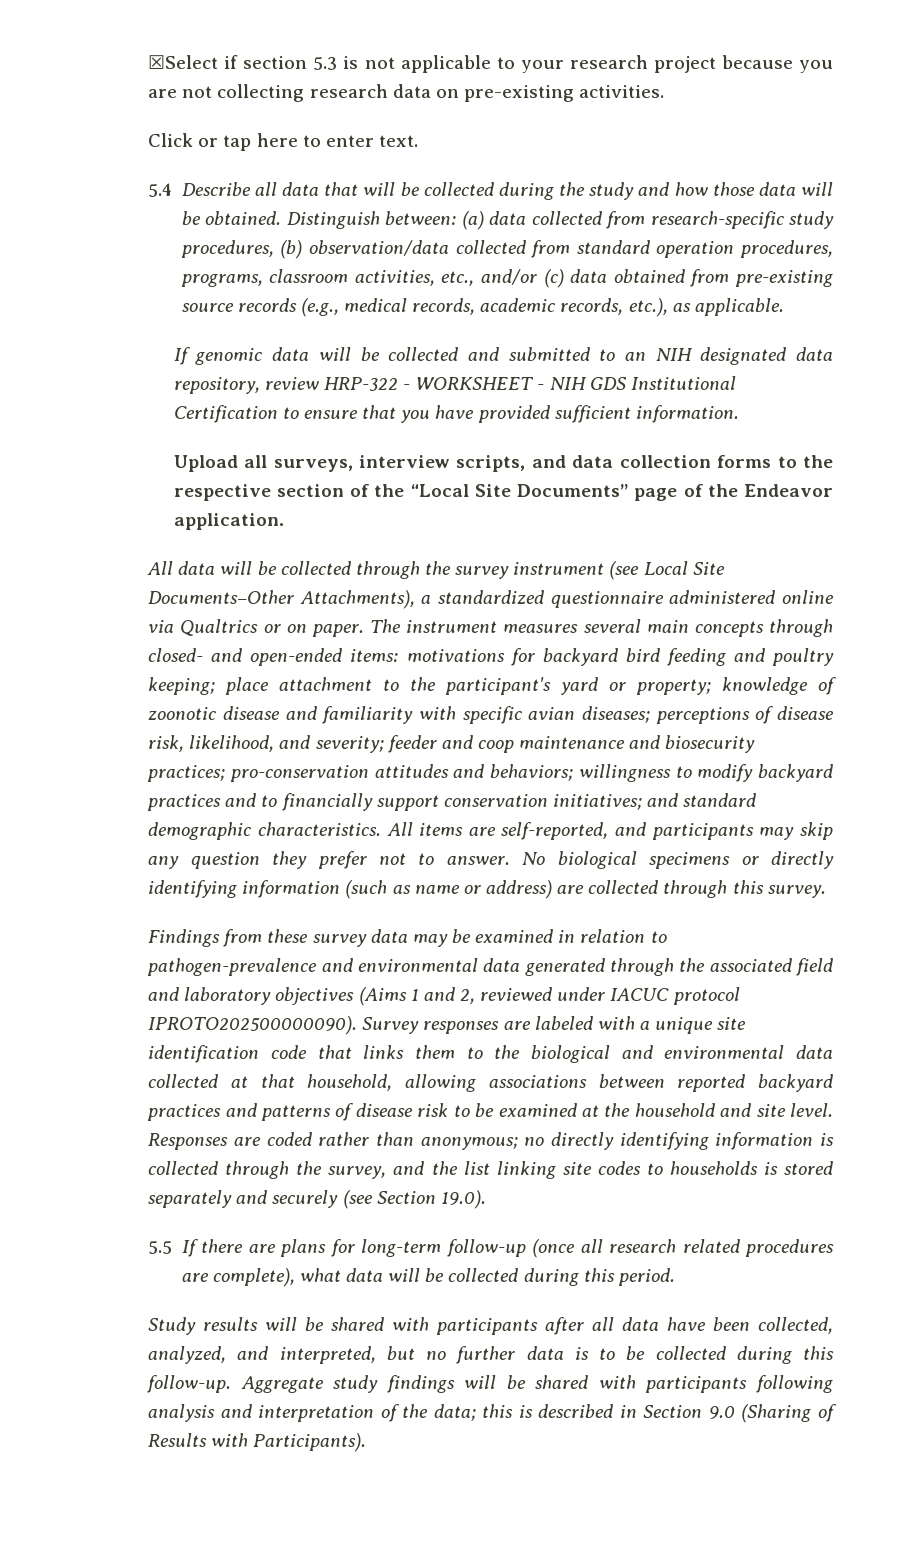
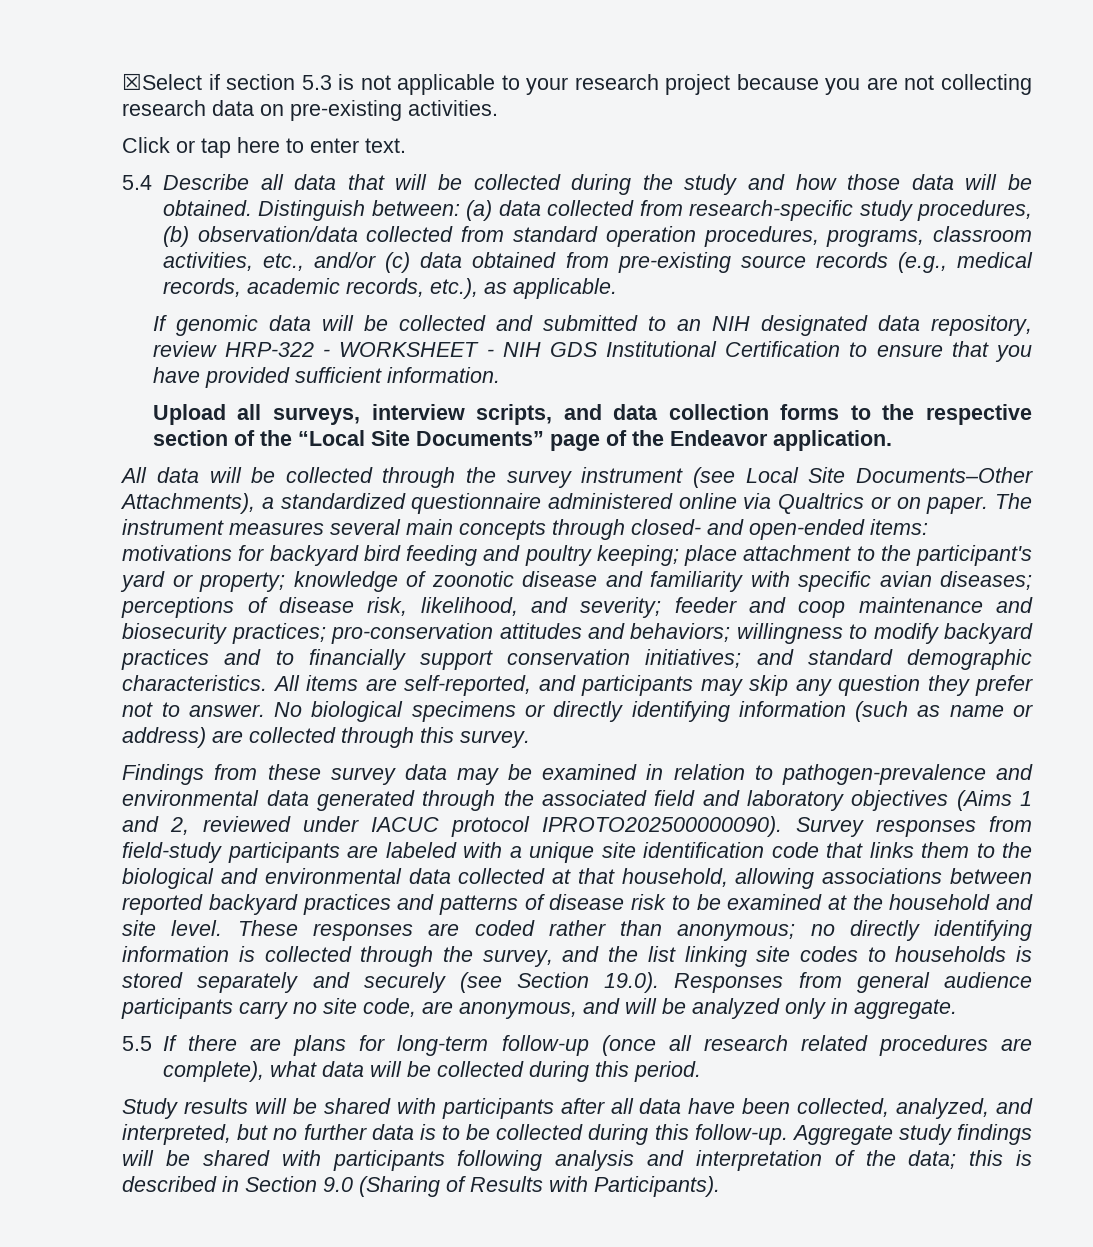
(500, 1027) none -> [988,816,1032,832] [122,842,340,863] from field-study participants
[148,1133,229,1150] Responses -> [237,920,413,941] These responses
(486, 1199) none -> [674,972,1032,993] [121,998,958,1019] Responses from general audience participants carry no site code, are anonymous, and will be analyzed only in aggregate.

